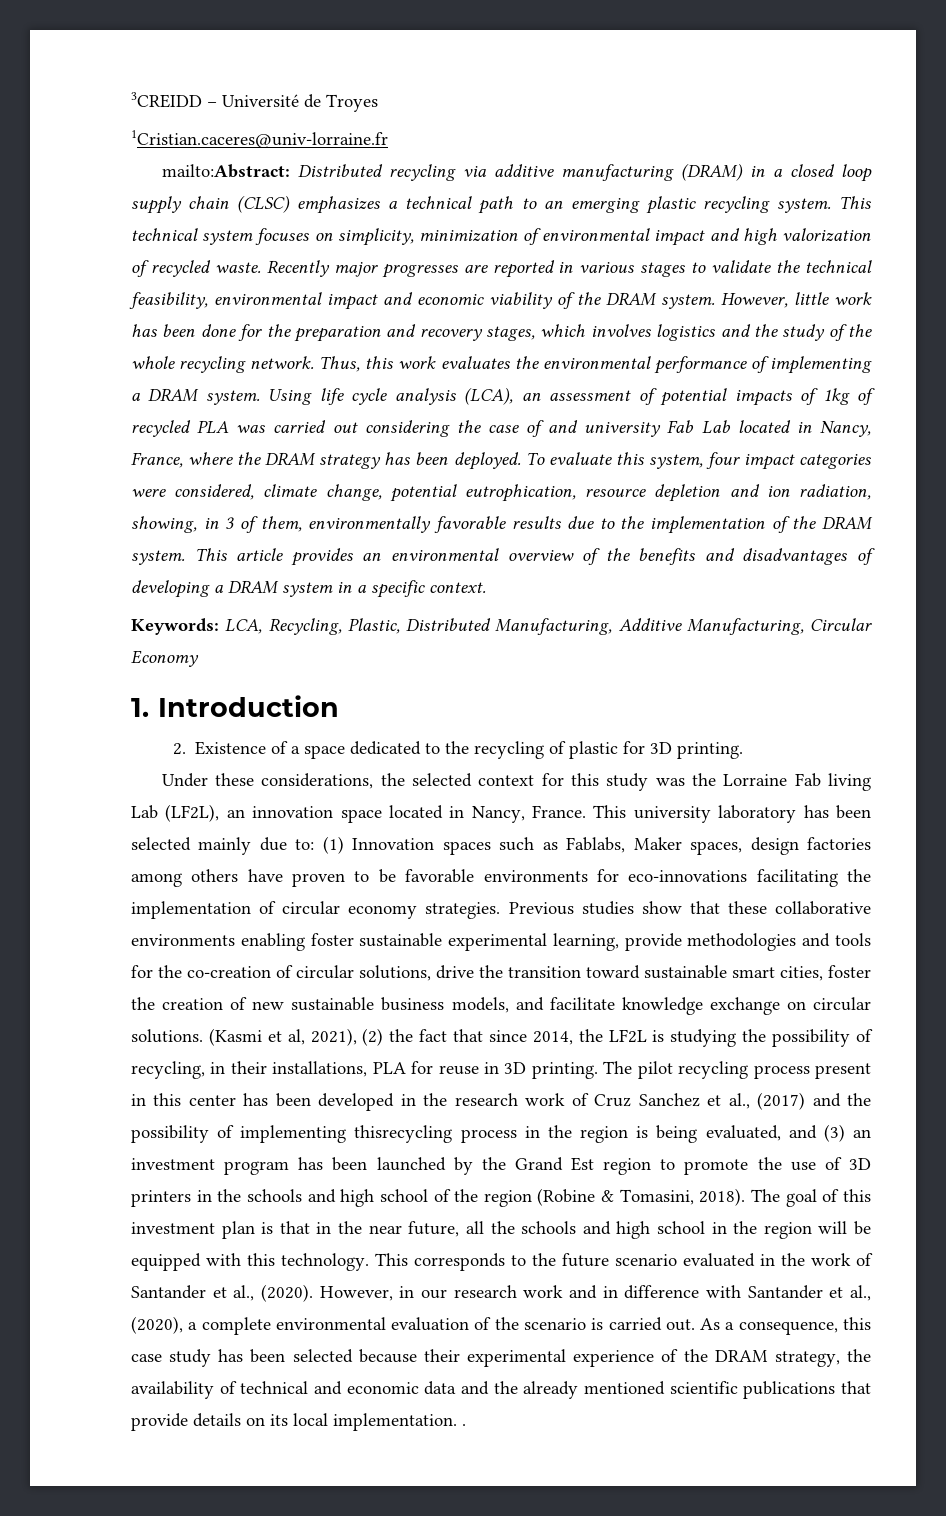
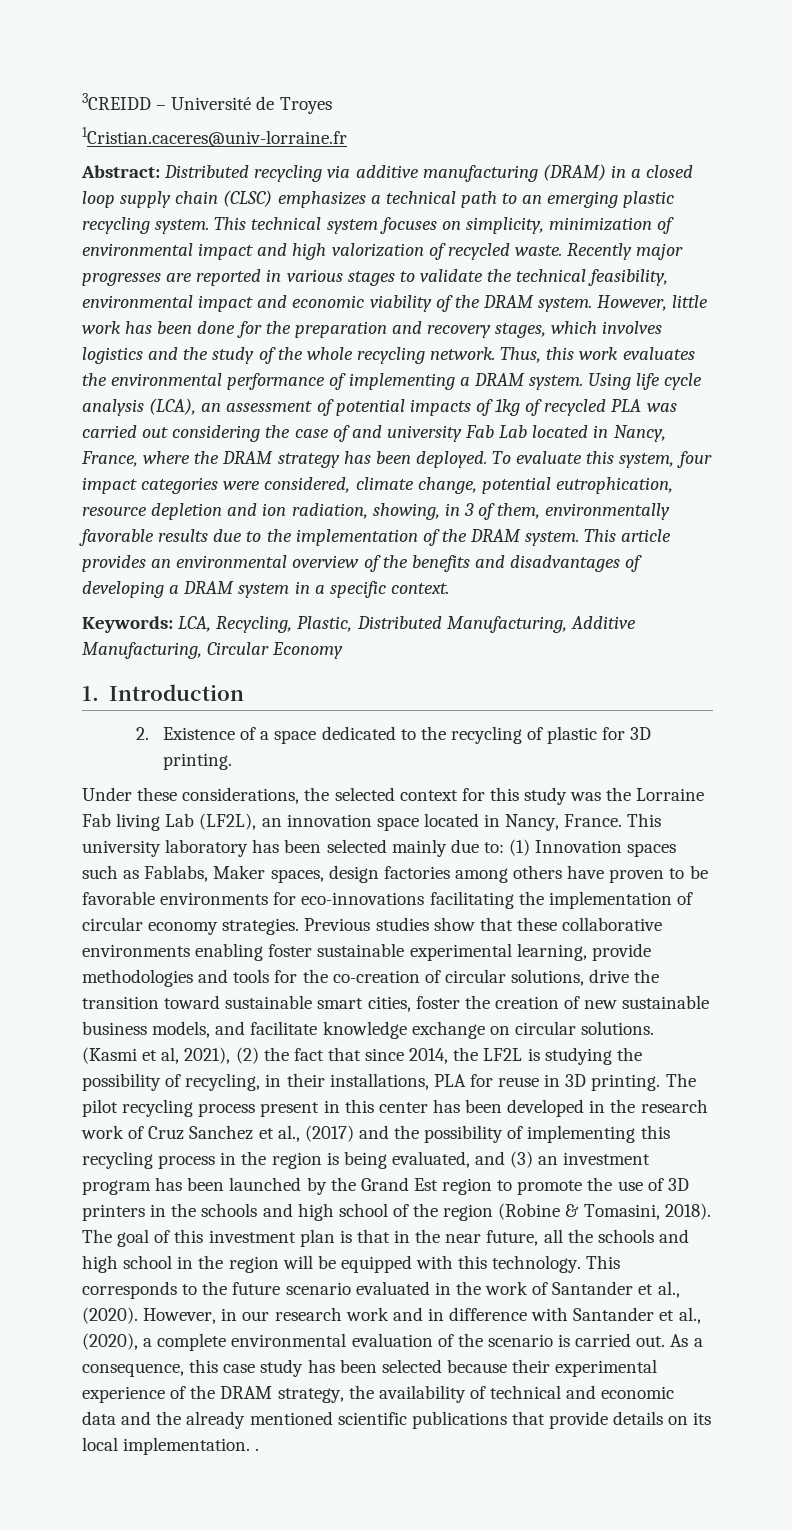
[161,164,290,178] mailto:Abstract: -> [81,165,160,178] Abstract:
[354,1125,453,1143] thisrecycling -> [640,1125,670,1139] [82,1151,153,1169] this recycling

